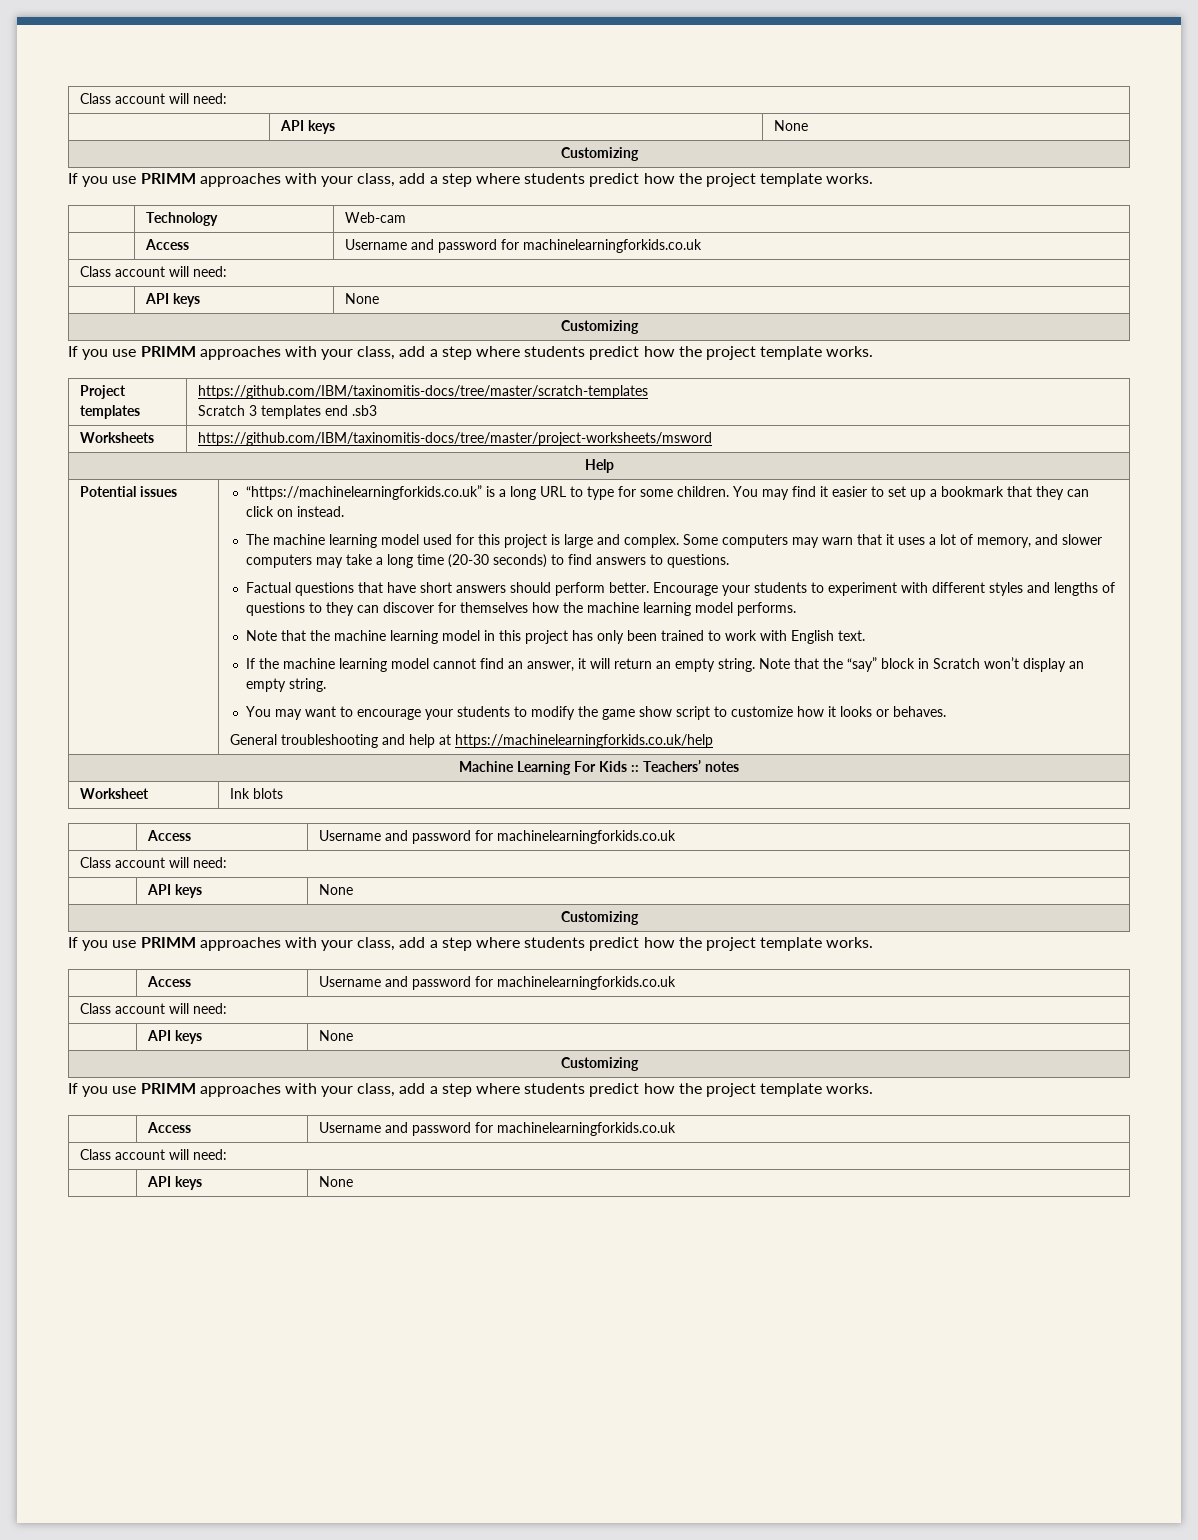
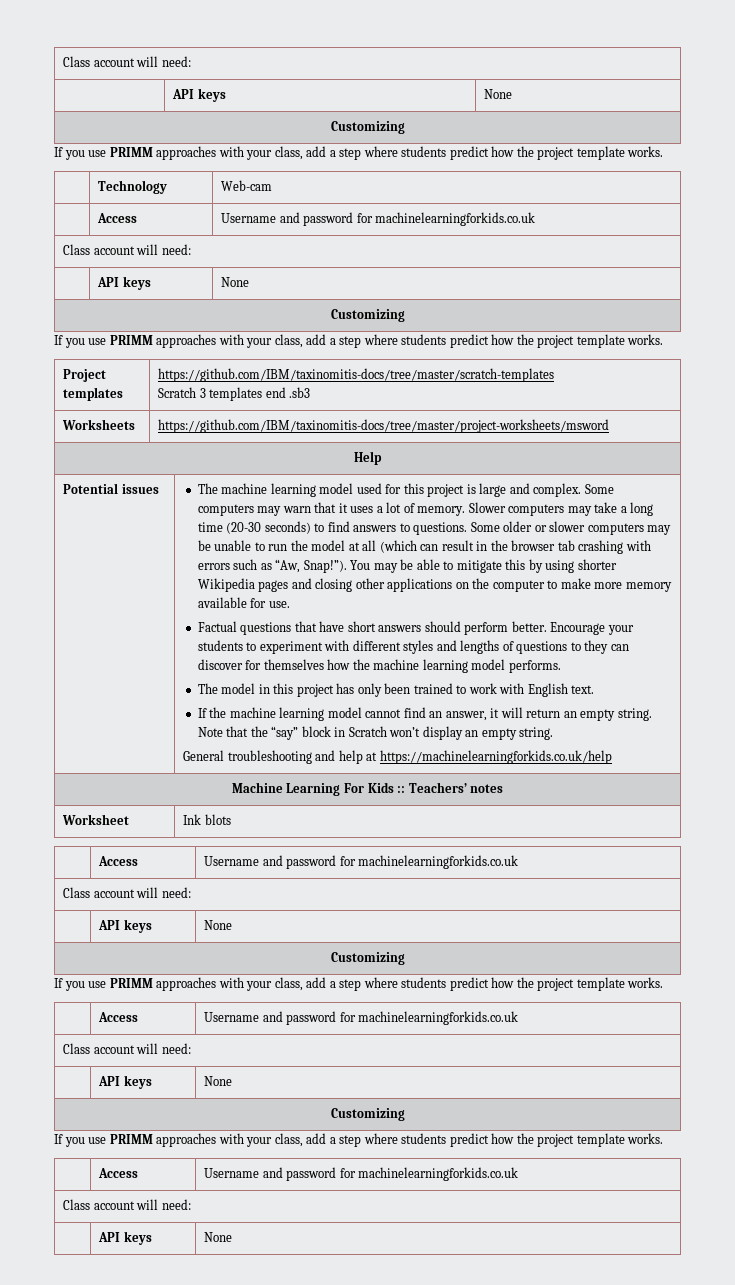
[245,485,1089,500] [245,506,344,517] “https://machinelearningforkids.co.uk” is a long URL to type for some children. You may find it easier to set up a bookmark that they can click on instead. // -> (159, 489) none
[976,534,1102,548] memory, and slower -> [417,502,506,516] memory. Slower
(729, 561) none -> [470,521,672,535] [197,540,651,554] [197,559,617,573] [197,578,672,592] [197,597,290,608] Some older or slower computers may be unable to run the model at all (which can result in the browser tab crashing with errors such as “Aw, Snap!”). You may be able to mitigate this by using shorter Wikipedia pages and closing other applications on the computer to make more memory available for use.
[245,630,438,644] Note that the machine learning -> [197,683,218,694] The
[245,706,946,720] // You may want to encourage your students to modify the game show script to customize how it looks or behaves. -> (554, 733) none

